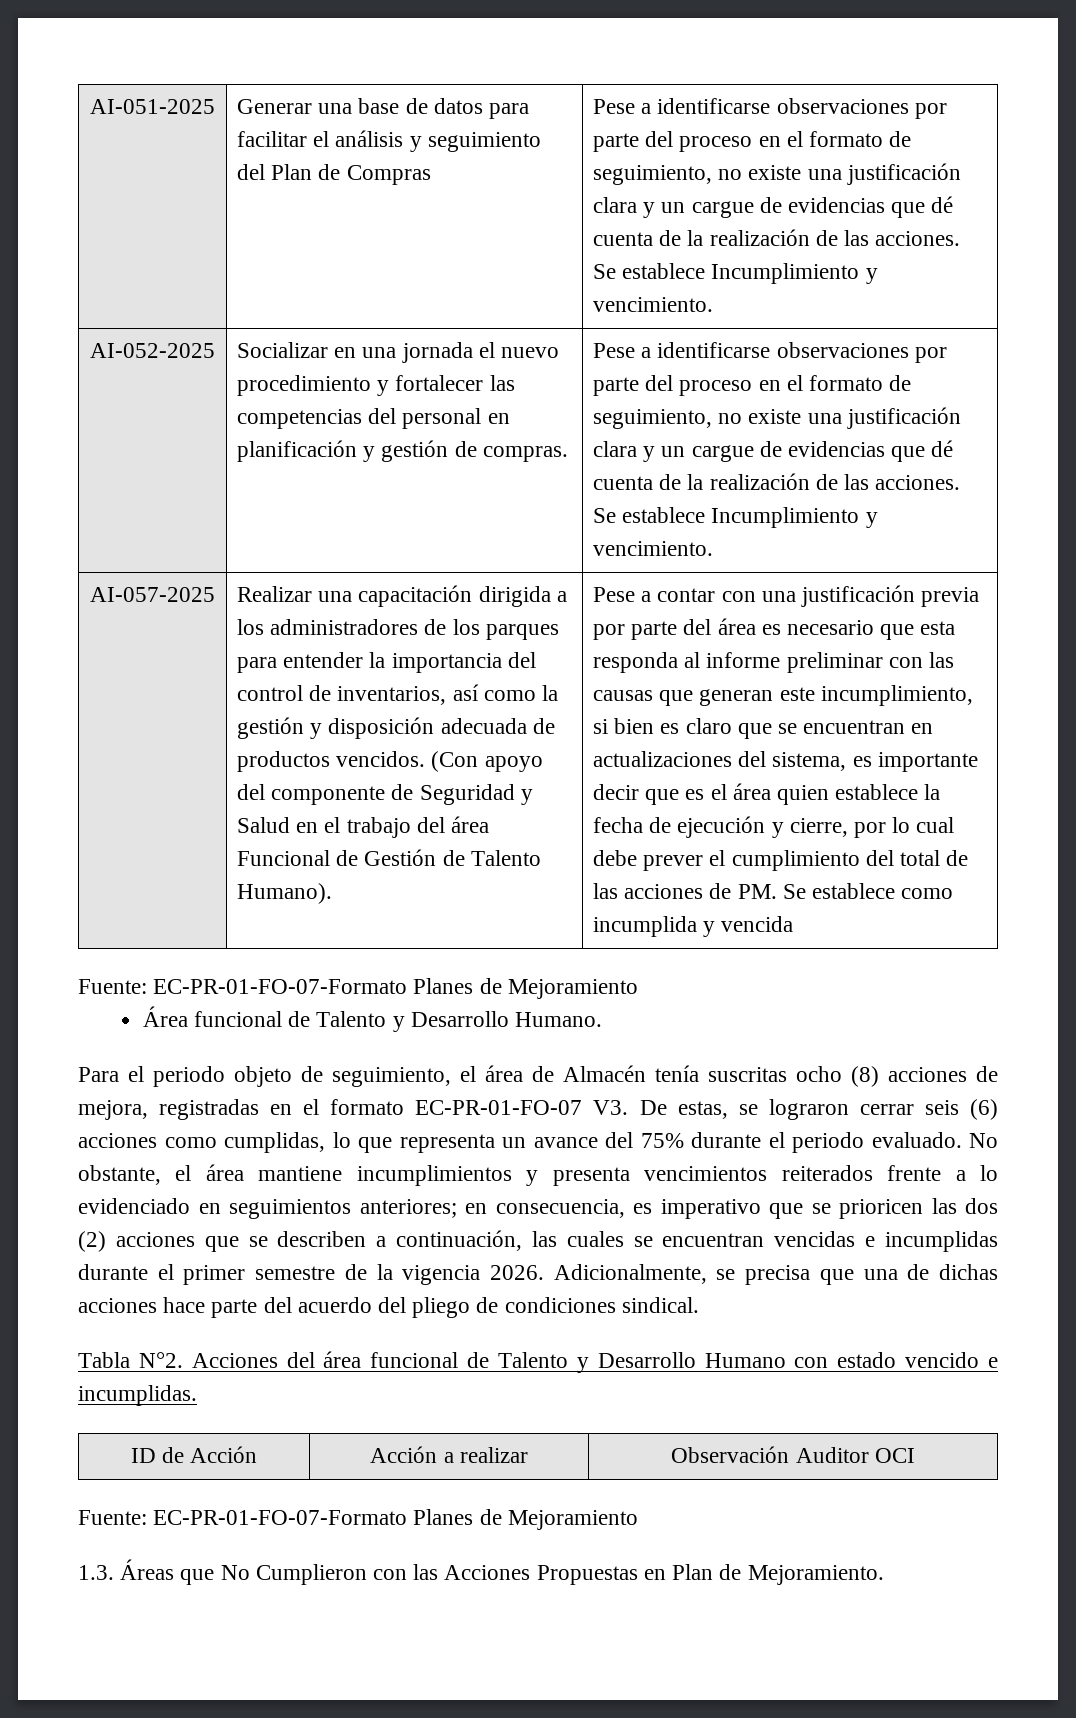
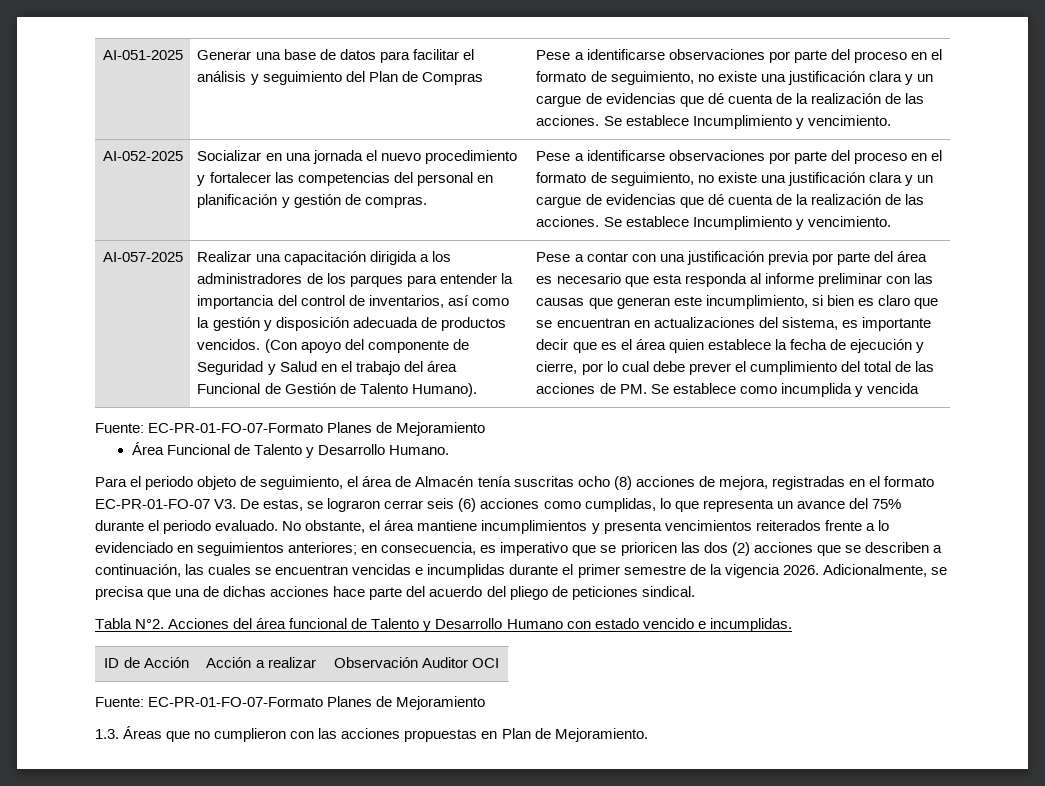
[193,1011,282,1027] funcional -> [166,444,230,455] Funcional
[504,1297,616,1313] condiciones -> [571,586,638,600] peticiones
[220,1564,638,1585] No Cumplieron con las Acciones Propuestas -> [194,728,478,742] no cumplieron con las acciones propuestas

